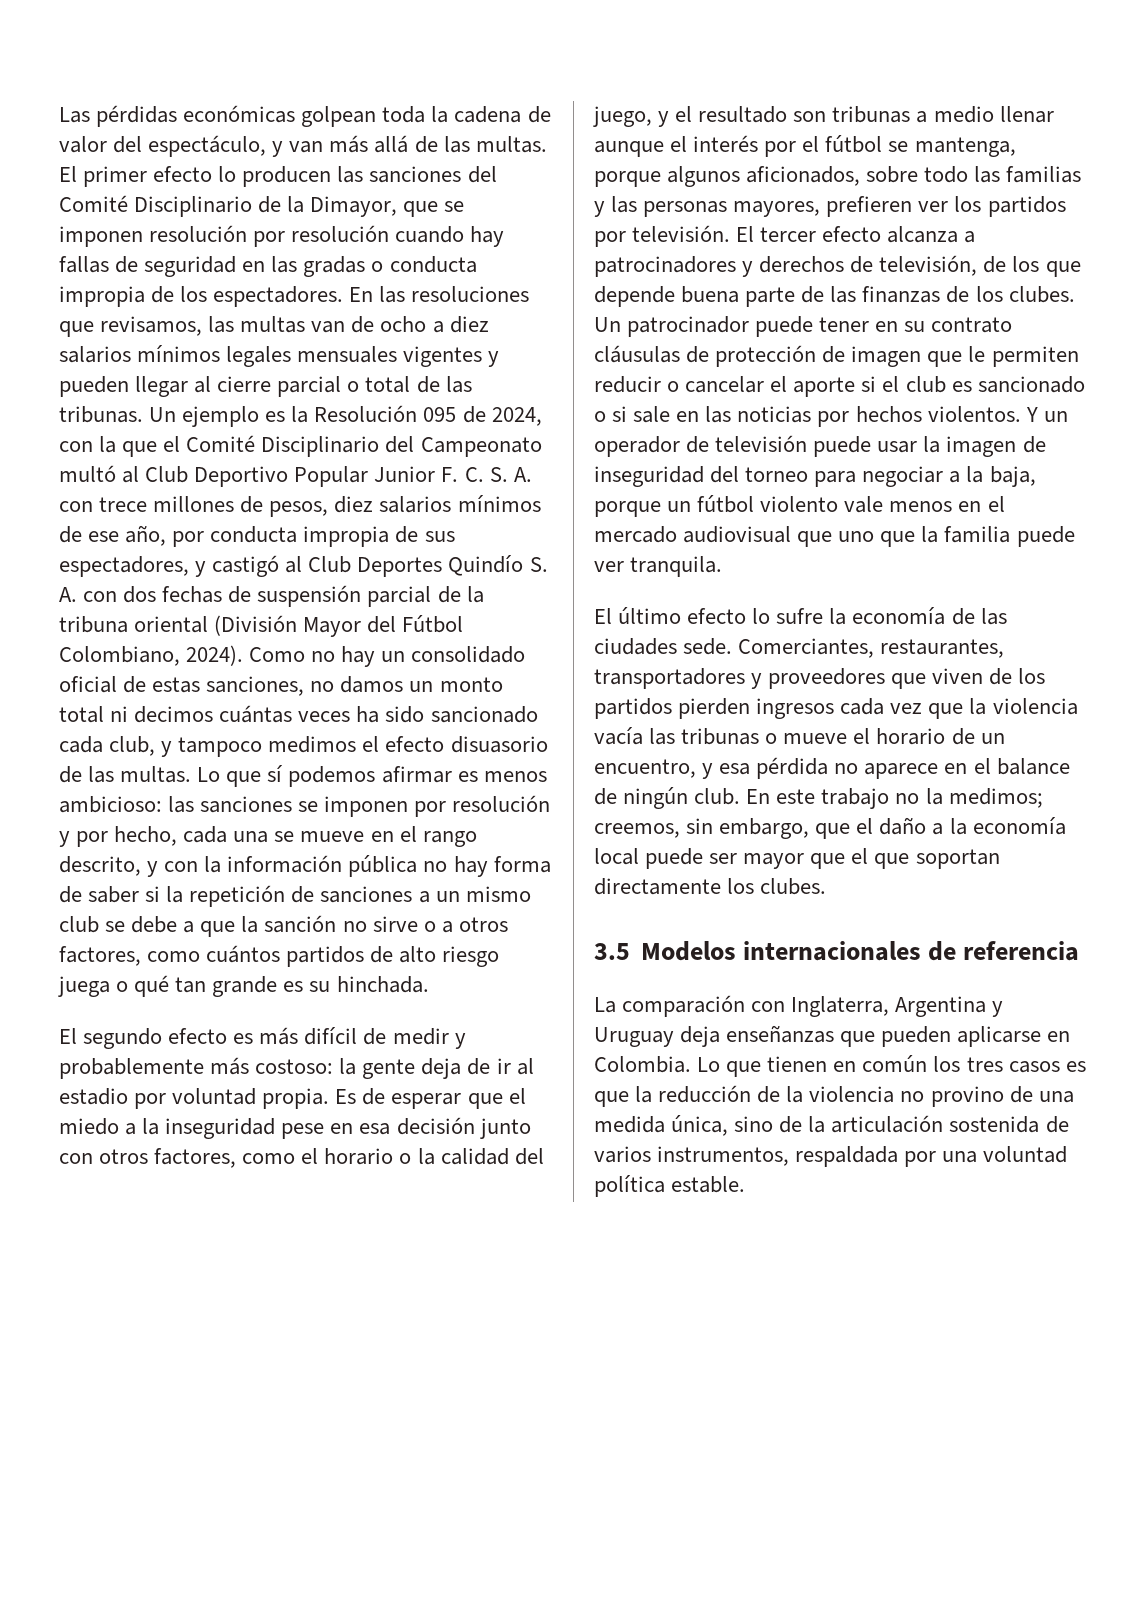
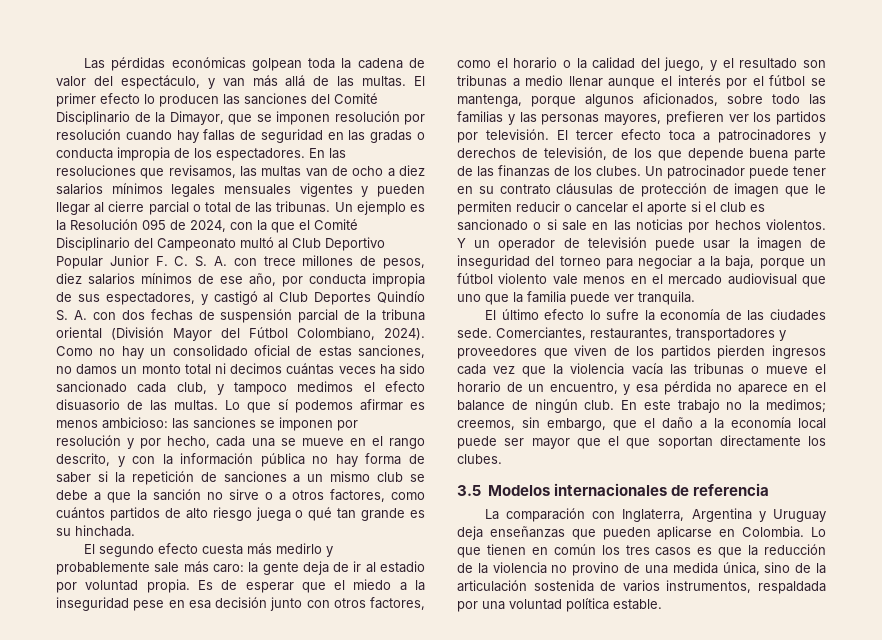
[233,1027,466,1049] [59,1057,334,1079] es más difícil de medir y probablemente más costoso: -> [201,543,333,557] [56,561,244,575] cuesta más medirlo y probablemente sale más caro:
[887,226,959,243] alcanza -> [669,130,695,141] toca

